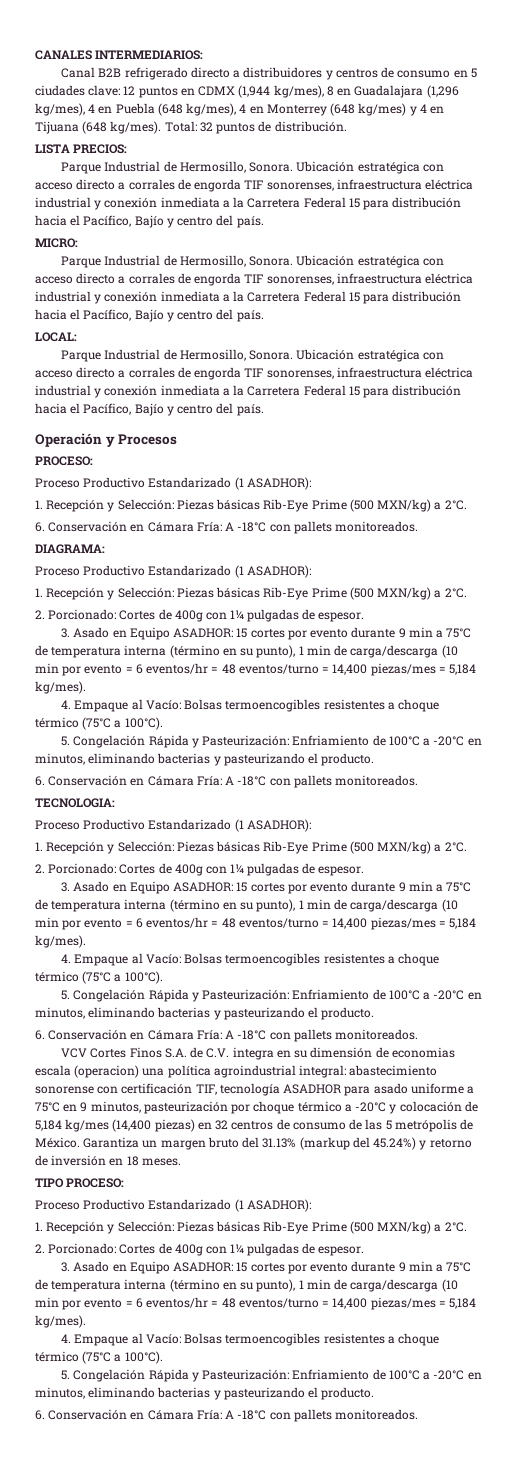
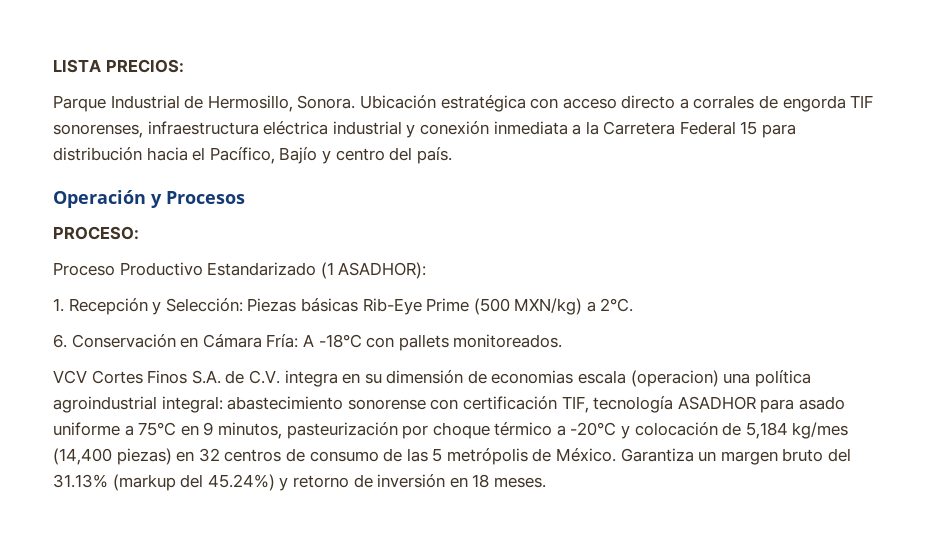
[35,50,204,60] [61,67,477,80] [35,85,459,98] [35,103,445,116] [35,121,347,134] CANALES INTERMEDIARIOS: // Canal B2B refrigerado directo a distribuidores y centros de consumo en 5 ciudades clave: 12 puntos en CDMX (1,944 kg/mes), 8 en Guadalajara (1,296 kg/mes), 4 en Puebla (648 kg/mes), 4 en Monterrey (648 kg/mes) y 4 en Tijuana (648 kg/mes). Total: 32 puntos de distribución. // -> (53, 66) none
[35,238,78,248] [61,255,444,268] [35,273,474,286] [35,291,462,304] [35,309,264,322] [35,332,77,342] [61,349,444,362] [35,367,474,380] [35,385,462,398] [35,403,264,416] // MICRO: // Parque Industrial de Hermosillo, Sonora. Ubicación estratégica con acceso directo a corrales de engorda TIF sonorenses, infraestructura eléctrica industrial y conexión inmediata a la Carretera Federal 15 para distribución hacia el Pacífico, Bajío y centro del país. // LOCAL: // Parque Industrial de Hermosillo, Sonora. Ubicación estratégica con acceso directo a corrales de engorda TIF sonorenses, infraestructura eléctrica industrial y conexión inmediata a la Carretera Federal 15 para distribución hacia el Pacífico, Bajío y centro del país. -> (452, 155) none
[35,544,105,554] [35,565,311,578] [35,587,467,600] [35,609,365,622] [61,627,472,640] [35,645,458,658] [35,663,477,676] [35,681,86,694] [61,699,440,712] [35,717,163,730] [61,735,482,748] [35,753,375,766] [35,775,419,788] [35,798,115,808] [35,819,311,832] [35,841,467,854] [35,863,365,876] [61,881,472,894] [35,899,458,912] [35,917,477,930] [35,935,86,948] [61,953,440,966] [35,971,163,984] [61,989,482,1002] [35,1007,375,1020] [35,1029,419,1042] // DIAGRAMA: // Proceso Productivo Estandarizado (1 ASADHOR): // 1. Recepción y Selección: Piezas básicas Rib-Eye Prime (500 MXN/kg) a 2°C. // 2. Porcionado: Cortes de 400g con 1¼ pulgadas de espesor. // 3. Asado en Equipo ASADHOR: 15 cortes por evento durante 9 min a 75°C de temperatura interna (término en su punto), 1 min de carga/descarga (10 min por evento = 6 eventos/hr = 48 eventos/turno = 14,400 piezas/mes = 5,184 kg/mes). // 4. Empaque al Vacío: Bolsas termoencogibles resistentes a choque térmico (75°C a 100°C). // 5. Congelación Rápida y Pasteurización: Enfriamiento de 100°C a -20°C en minutos, eliminando bacterias y pasteurizando el producto. // 6. Conservación en Cámara Fría: A -18°C con pallets monitoreados. // TECNOLOGIA: // Proceso Productivo Estandarizado (1 ASADHOR): // 1. Recepción y Selección: Piezas básicas Rib-Eye Prime (500 MXN/kg) a 2°C. // 2. Porcionado: Cortes de 400g con 1¼ pulgadas de espesor. // 3. Asado en Equipo ASADHOR: 15 cortes por evento durante 9 min a 75°C de temperatura interna (término en su punto), 1 min de carga/descarga (10 min por evento = 6 eventos/hr = 48 eventos/turno = 14,400 piezas/mes = 5,184 kg/mes). // 4. Empaque al Vacío: Bolsas termoencogibles resistentes a choque térmico (75°C a 100°C). // 5. Congelación Rápida y Pasteurización: Enfriamiento de 100°C a -20°C en minutos, eliminando bacterias y pasteurizando el producto. // 6. Conservación en Cámara Fría: A -18°C con pallets monitoreados. -> (563, 341) none
[35,1178,125,1188] [35,1199,311,1212] [35,1221,467,1234] [35,1243,365,1256] [61,1261,472,1274] [35,1279,458,1292] [35,1297,477,1310] [35,1315,86,1328] [61,1333,440,1346] [35,1351,163,1364] [61,1369,482,1382] [35,1387,375,1400] [35,1409,419,1422] // TIPO PROCESO: // Proceso Productivo Estandarizado (1 ASADHOR): // 1. Recepción y Selección: Piezas básicas Rib-Eye Prime (500 MXN/kg) a 2°C. // 2. Porcionado: Cortes de 400g con 1¼ pulgadas de espesor. // 3. Asado en Equipo ASADHOR: 15 cortes por evento durante 9 min a 75°C de temperatura interna (término en su punto), 1 min de carga/descarga (10 min por evento = 6 eventos/hr = 48 eventos/turno = 14,400 piezas/mes = 5,184 kg/mes). // 4. Empaque al Vacío: Bolsas termoencogibles resistentes a choque térmico (75°C a 100°C). // 5. Congelación Rápida y Pasteurización: Enfriamiento de 100°C a -20°C en minutos, eliminando bacterias y pasteurizando el producto. // 6. Conservación en Cámara Fría: A -18°C con pallets monitoreados. -> (546, 482) none

